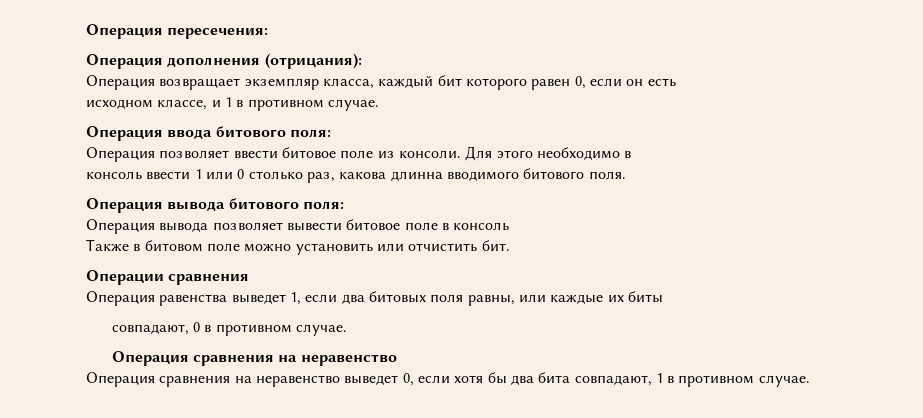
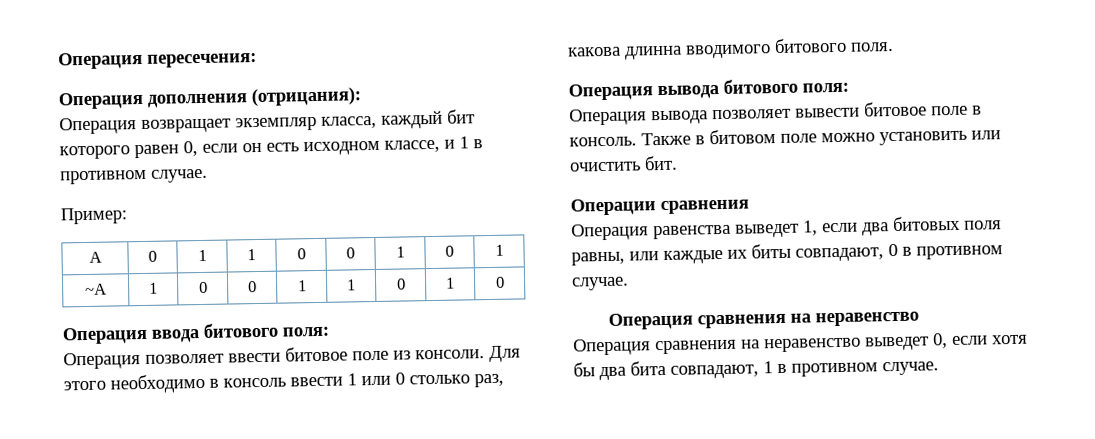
(676, 82) // -> (299, 147) none
(379, 105) none -> [60,207,128,225] [88,251,102,263] [148,250,157,262] [197,249,207,262] [247,249,256,261] [296,248,306,260] [346,247,355,259] [395,246,405,258] [445,245,454,257] [494,244,504,256] [85,283,107,295] [149,282,158,294] [198,281,208,294] [248,281,257,293] [297,280,307,292] [347,279,356,291] [395,278,406,290] [445,277,455,289] [494,276,505,288] // Пример: // A | 0 | 1 | 1 | 0 | 0 | 1 | 0 | 1 // ~A | 1 | 0 | 0 | 1 | 1 | 0 | 1 | 0
(632, 154) // -> (219, 383) none
[453,222,510,231] консоль // -> [569,136,637,147] консоль.
[408,243,478,252] отчистить -> [570,161,641,172] очистить
(663, 297) // -> (791, 251) none

